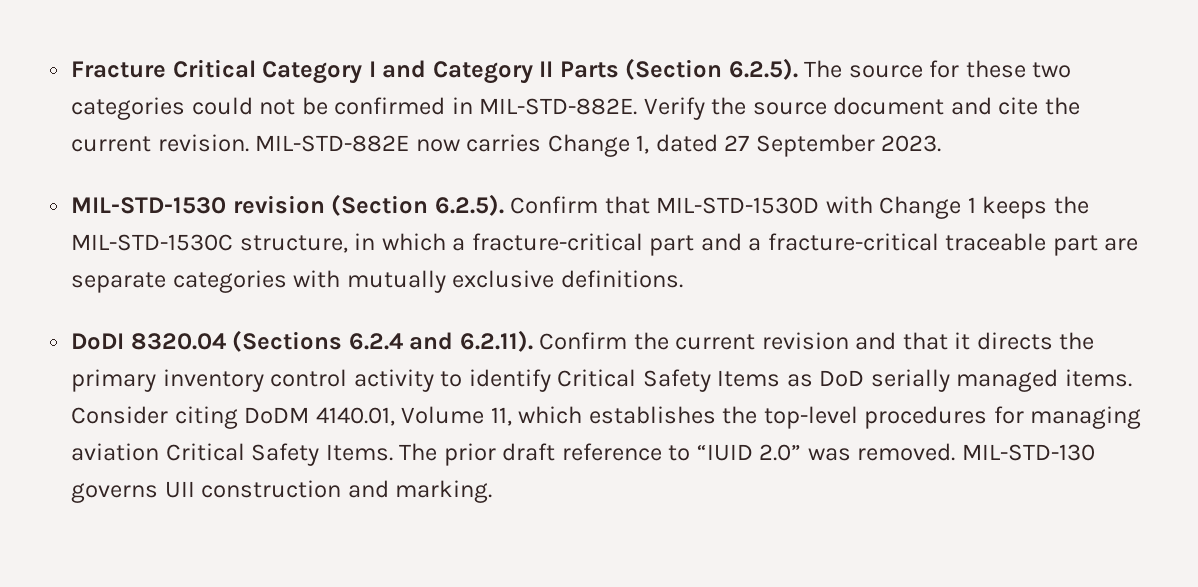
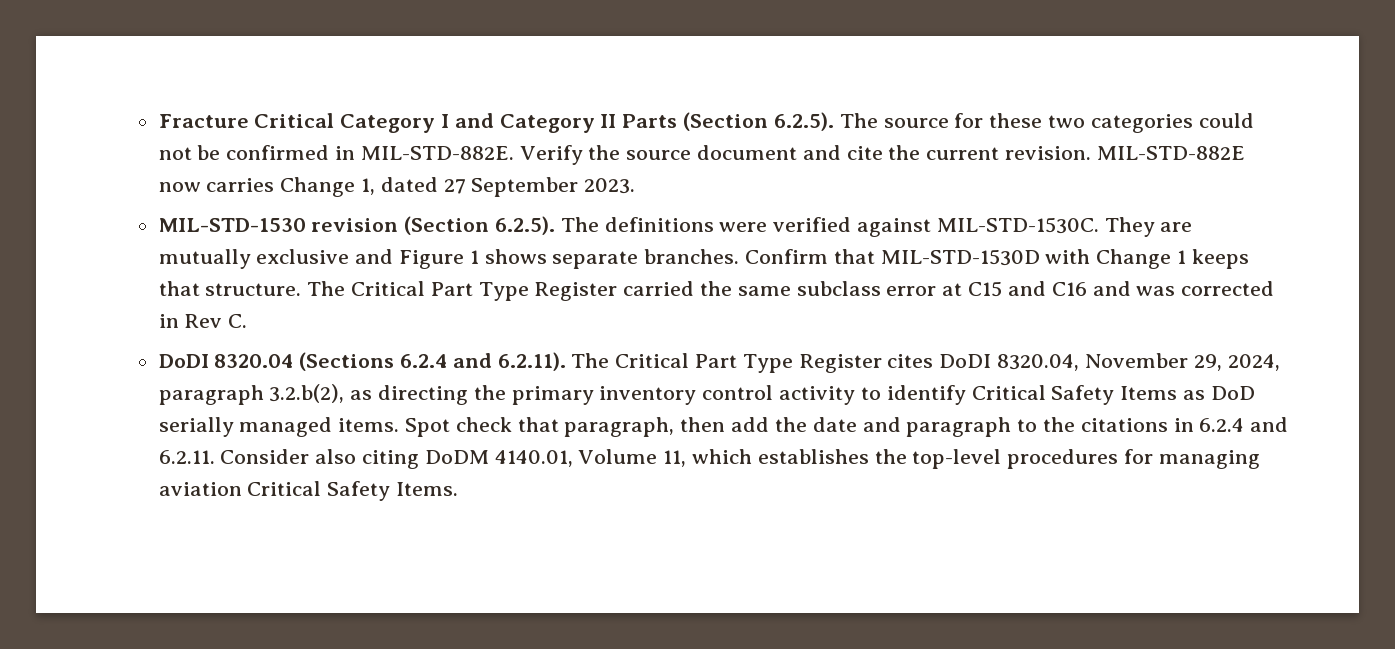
(504, 205) none -> [560,217,1193,237] [158,249,740,269] The definitions were verified against MIL-STD-1530C. They are mutually exclusive and Figure 1 shows separate branches.
[1053,196,1089,214] [71,233,1139,256] [71,270,683,293] the MIL-STD-1530C structure, in which a fracture-critical part and a fracture-critical traceable part are separate categories with mutually exclusive definitions. -> [158,281,1275,301] [158,314,248,328] that structure. The Critical Part Type Register carried the same subclass error at C15 and C16 and was corrected in Rev C.
[539,332,1053,350] Confirm the current revision and that it directs -> [571,353,1280,373] [158,384,469,405] The Critical Part Type Register cites DoDI 8320.04, November 29, 2024, paragraph 3.2.b(2), as directing
[71,406,169,424] Consider -> [405,417,1289,437] [158,449,357,464] Spot check that paragraph, then add the date and paragraph to the citations in 6.2.4 and 6.2.11. Consider also
[399,443,1095,466] [71,480,493,503] The prior draft reference to “IUID 2.0” was removed. MIL-STD-130 governs UII construction and marking. -> (459, 489) none

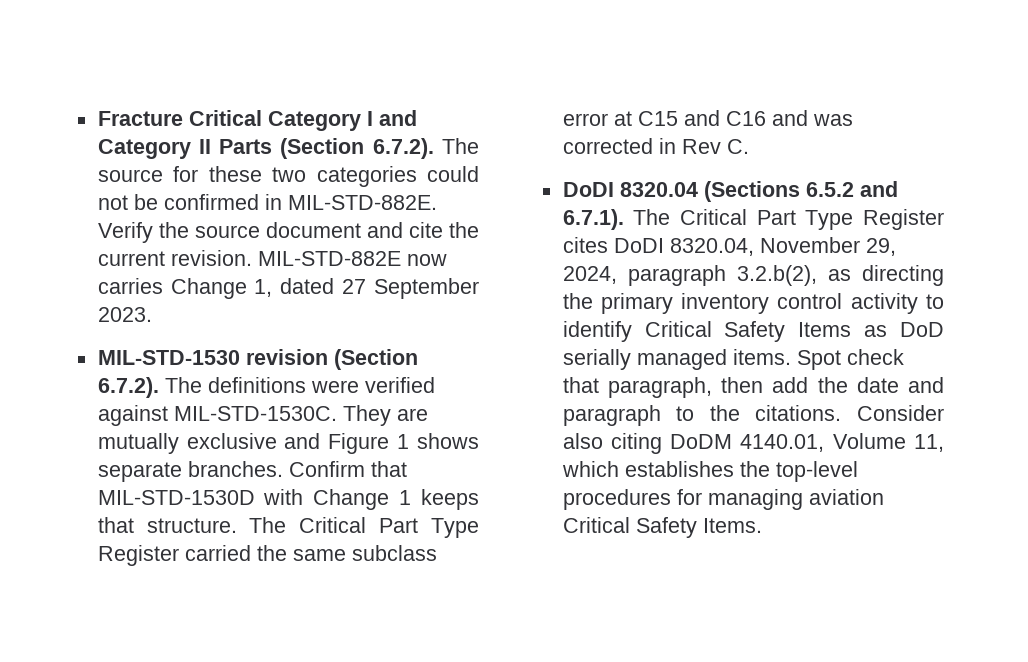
[773,112,834,131] 6.2.5). -> [372,138,434,159] 6.7.2).
[495,216,556,235] 6.2.5). -> [97,377,159,398] 6.7.2).
[400,352,566,371] 6.2.4 and 6.2.11). -> [805,181,898,197] [562,209,624,230] 6.5.2 and 6.7.1).
[1080,417,1289,432] [158,450,215,464] citations in 6.2.4 and 6.2.11. -> [755,405,842,421] citations.

